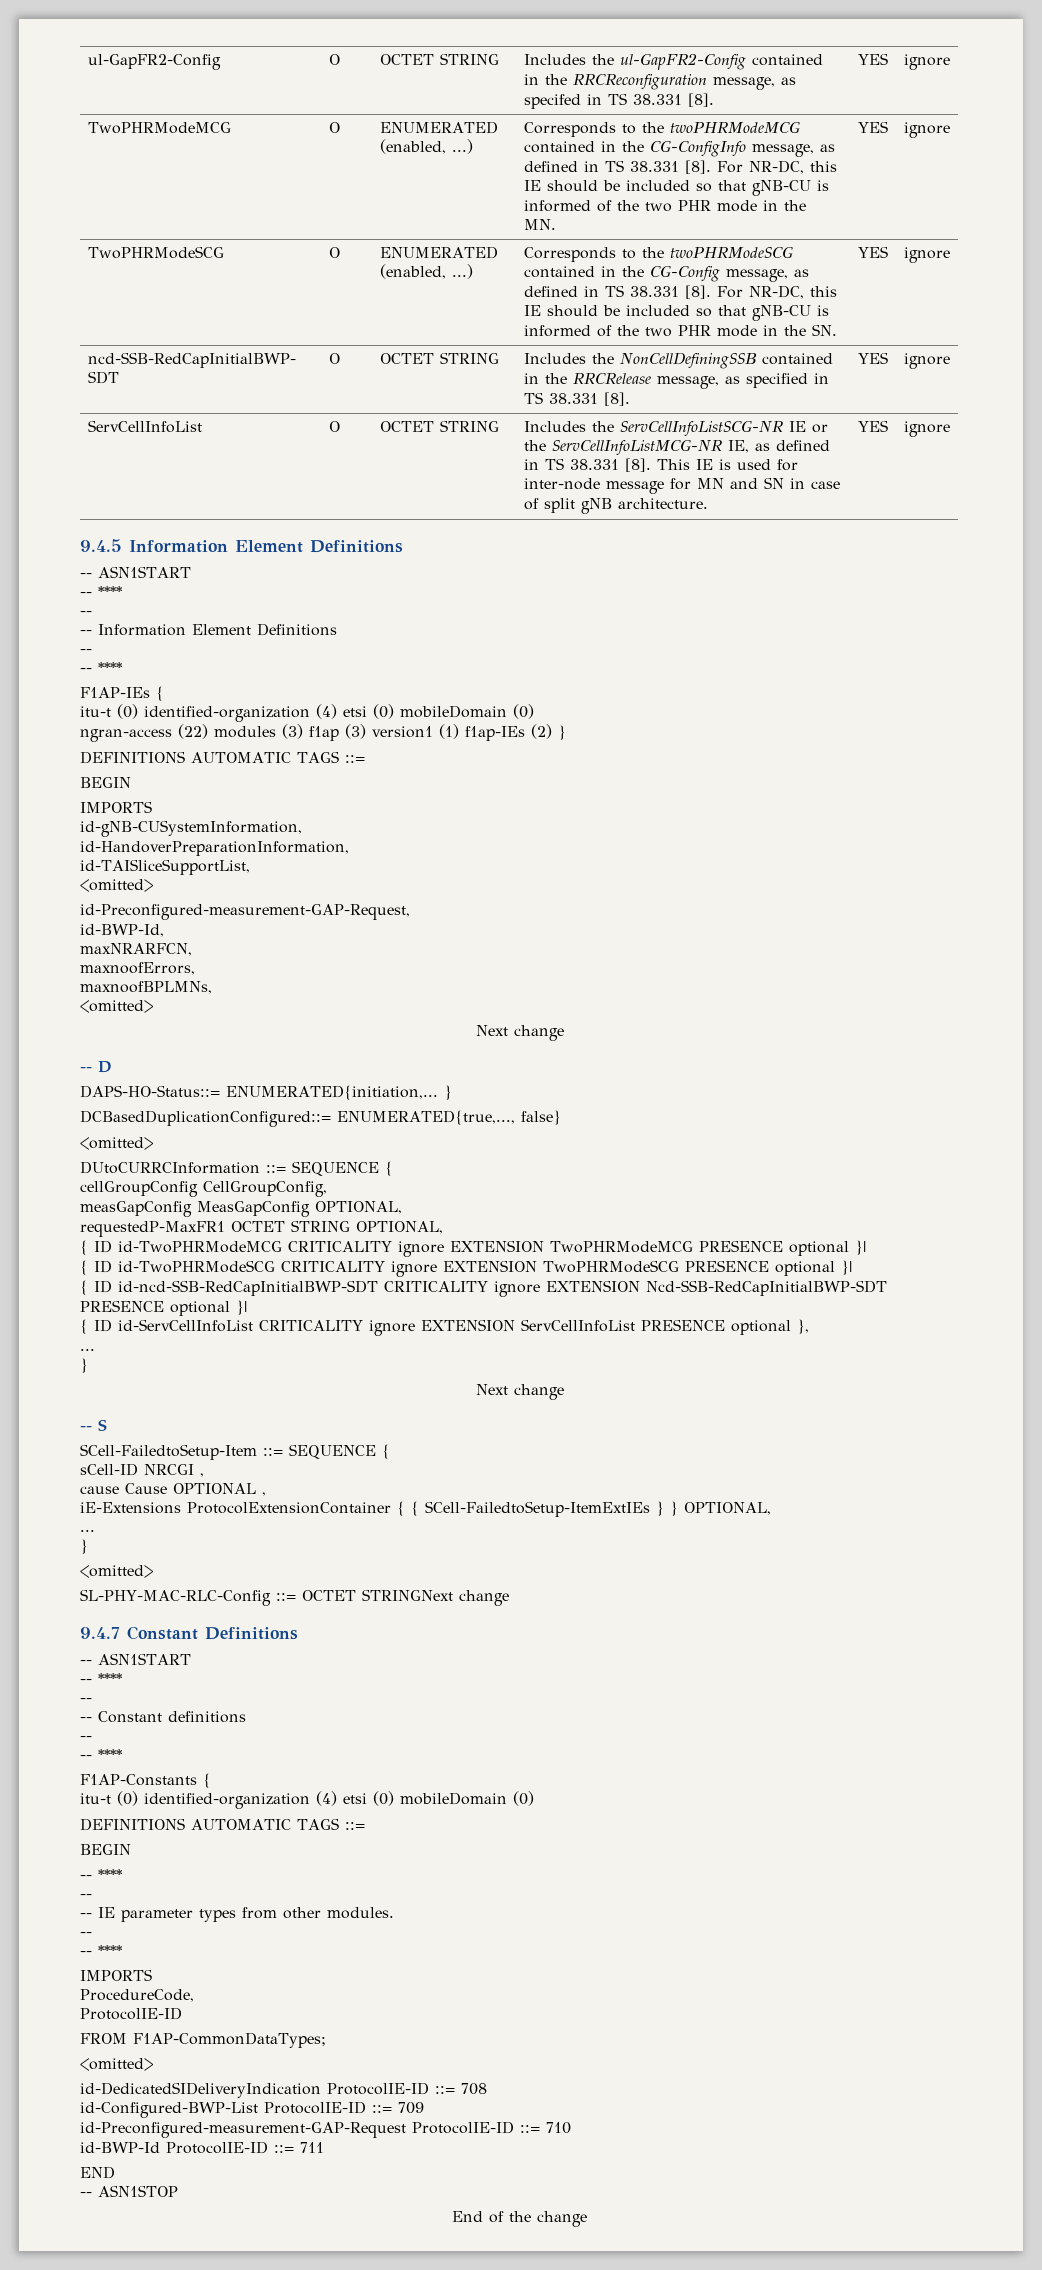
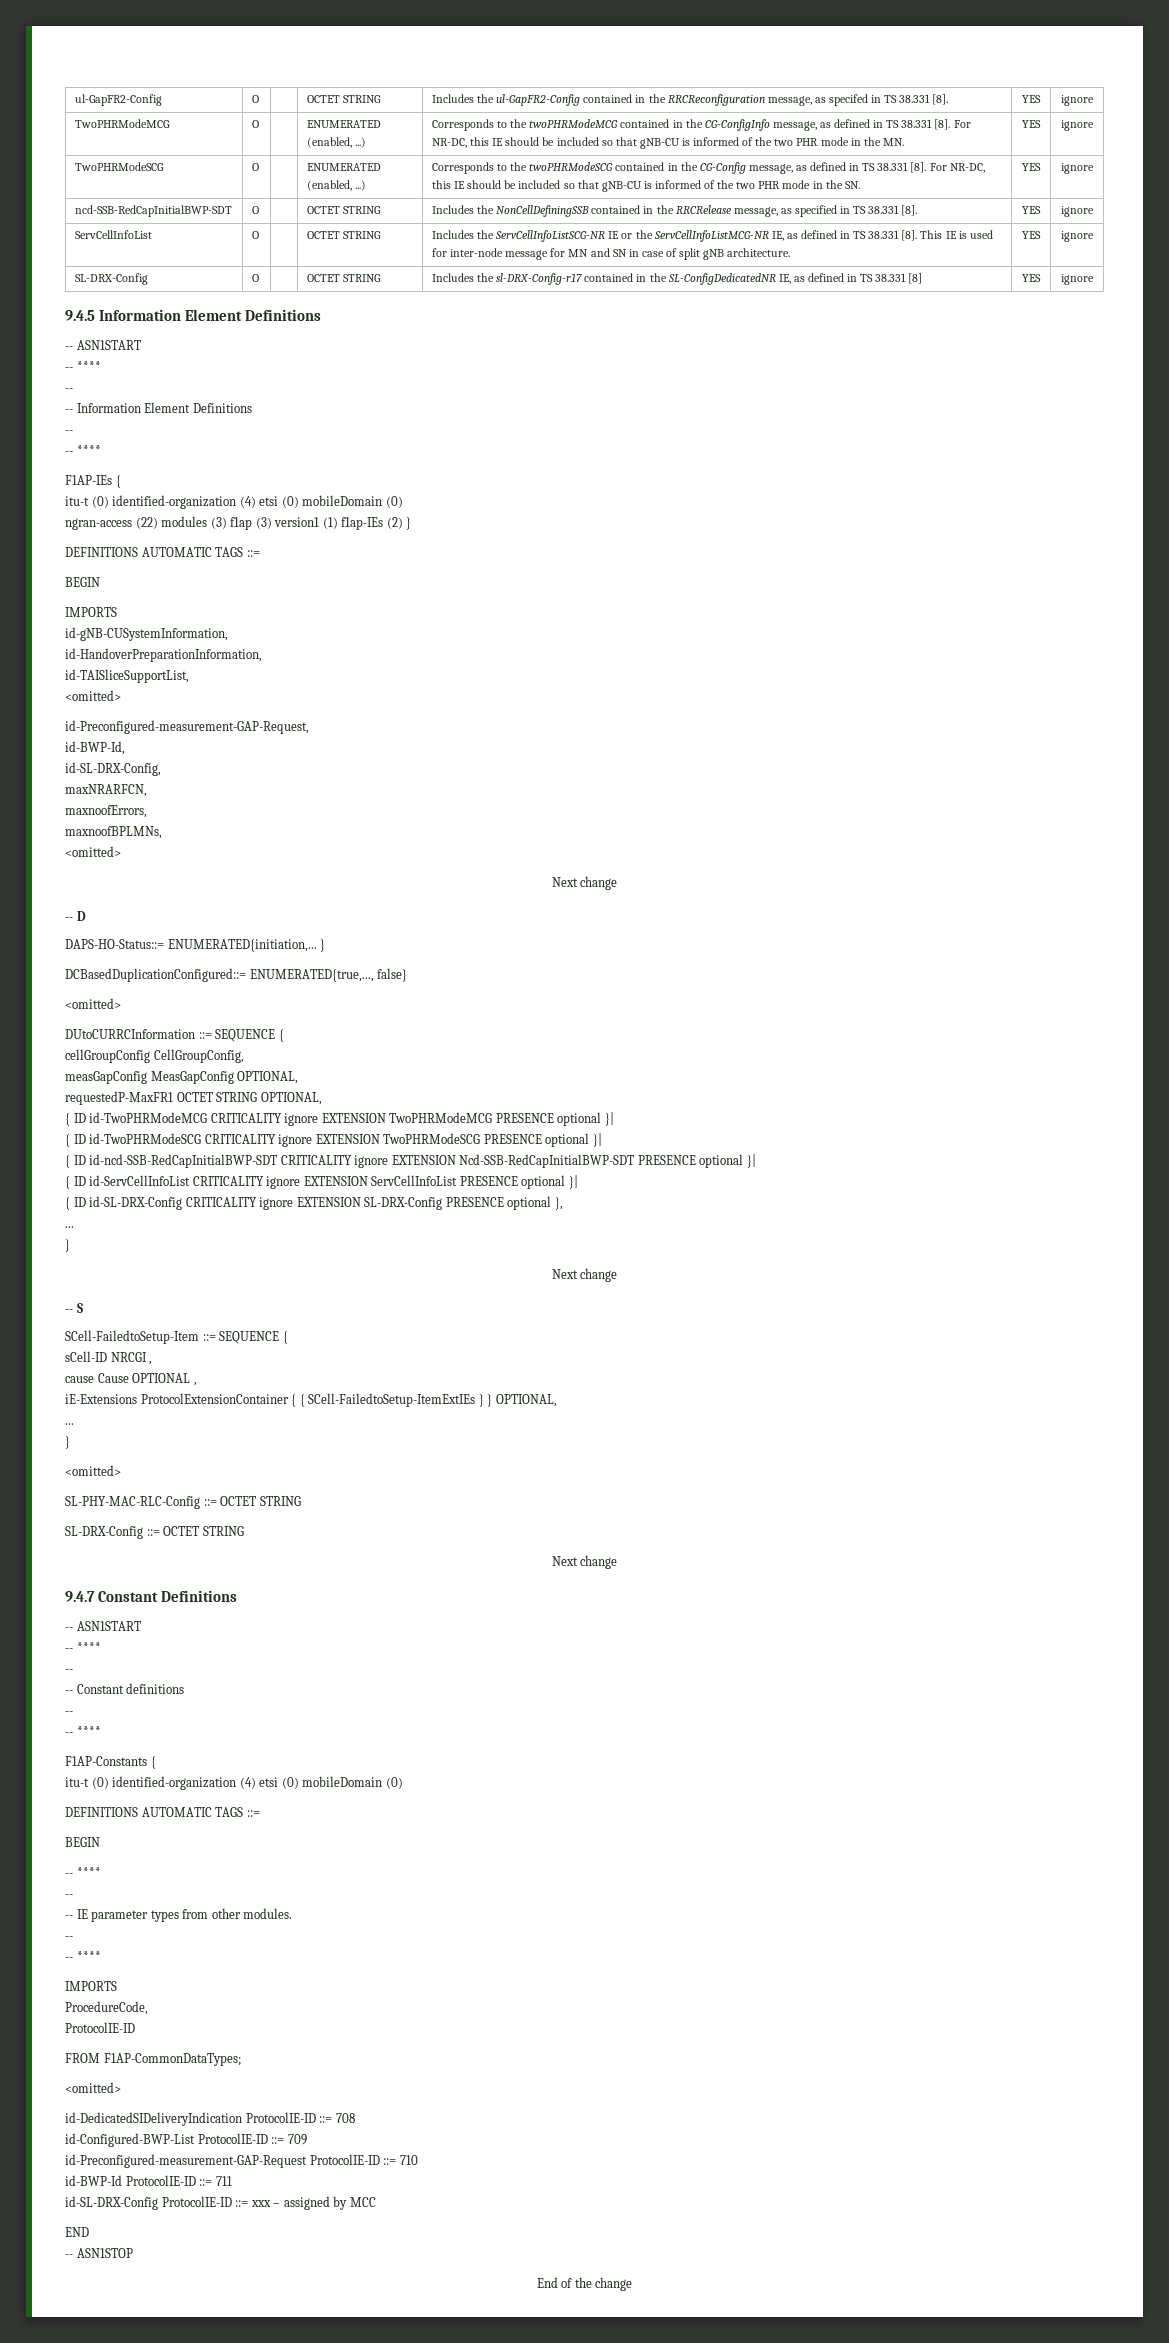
(950, 429) none -> [74,273,148,285] [251,274,259,282] [306,274,382,282] [431,273,923,285] [1022,274,1041,282] [1061,274,1094,285] // SL-DRX-Config | O | | OCTET STRING | Includes the sl-DRX-Config-r17 contained in the SL-ConfigDedicatedNR IE, as defined in TS 38.331 [8] | YES | ignore
(164, 930) none -> [65,762,161,776] // id-SL-DRX-Config,
(791, 1327) none -> [568,1175,578,1189] [65,1196,552,1210] }| // { ID id-SL-DRX-Config CRITICALITY ignore EXTENSION SL-DRX-Config PRESENCE optional
[362,1589,453,1601] STRINGNext -> [259,1496,301,1506] [65,1526,244,1539] [551,1556,578,1566] STRING // SL-DRX-Config ::= OCTET STRING // Next
(324, 2147) none -> [65,2196,376,2210] // id-SL-DRX-Config ProtocolIE-ID ::= xxx – assigned by MCC

